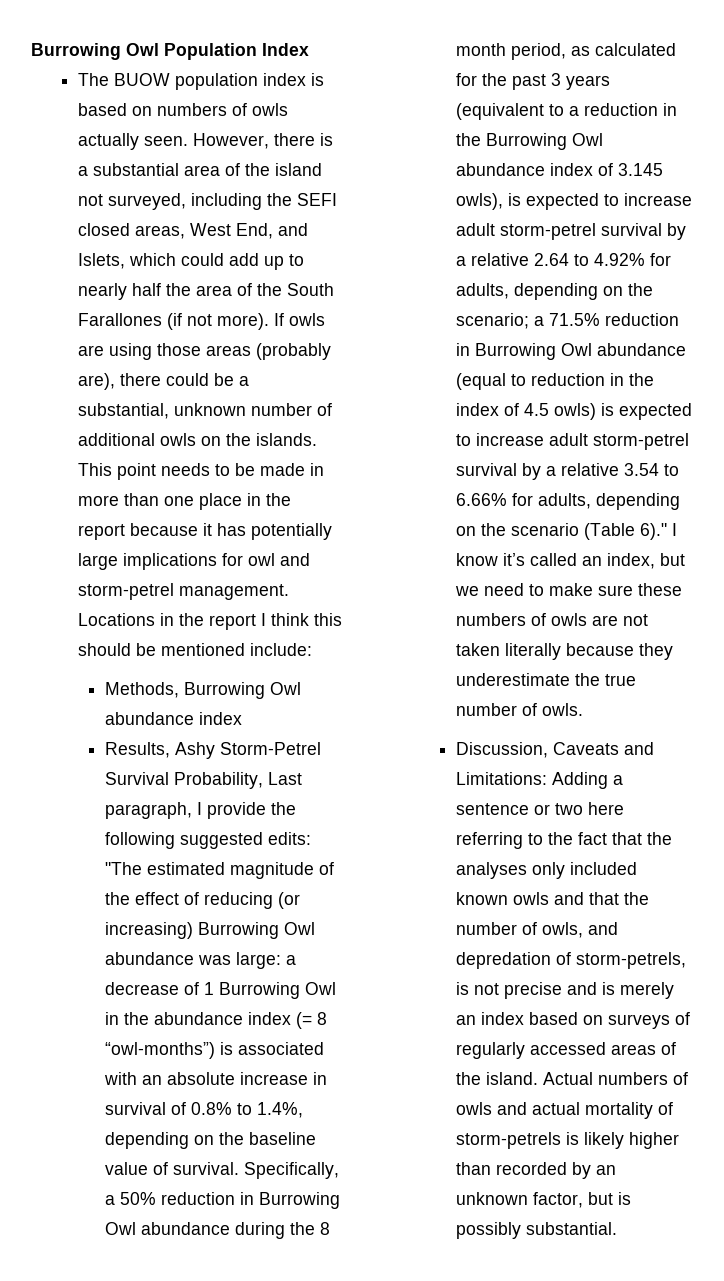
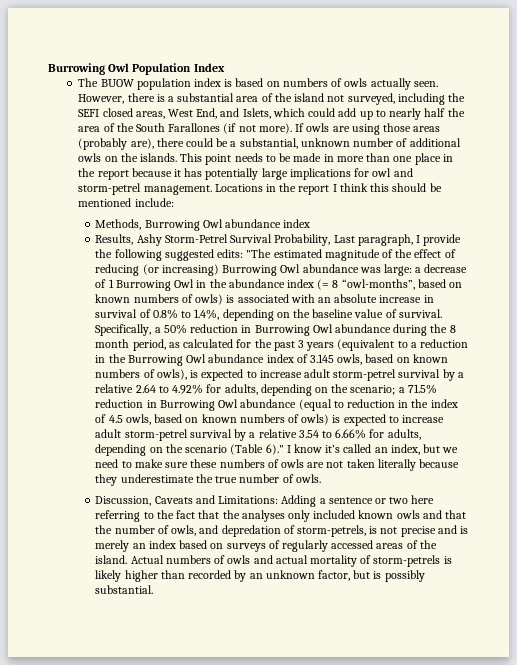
[105,1042,216,1059] “owl-months”) -> [341,279,463,290] [95,294,224,305] “owl-months”, based on known numbers of owls)
(664, 169) none -> [337,354,448,365] [95,369,155,378] owls, based on known numbers of
(550, 409) none -> [125,414,299,425] owls, based on known numbers of

